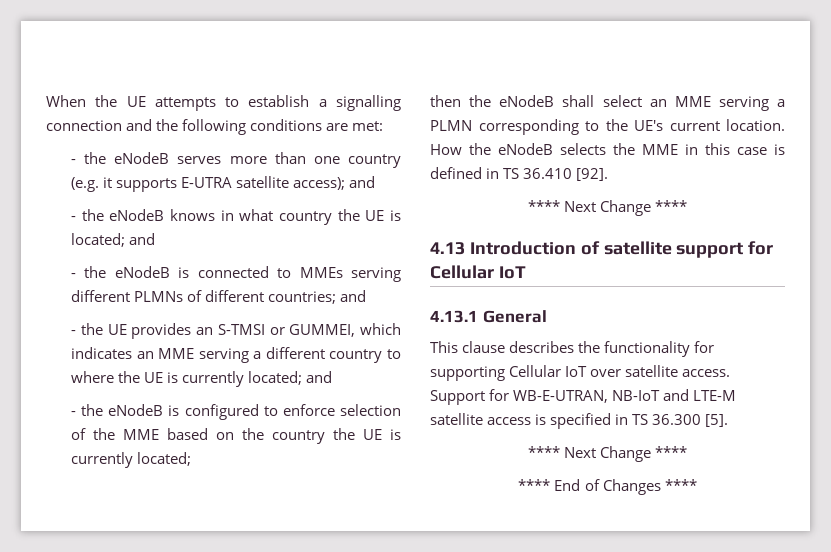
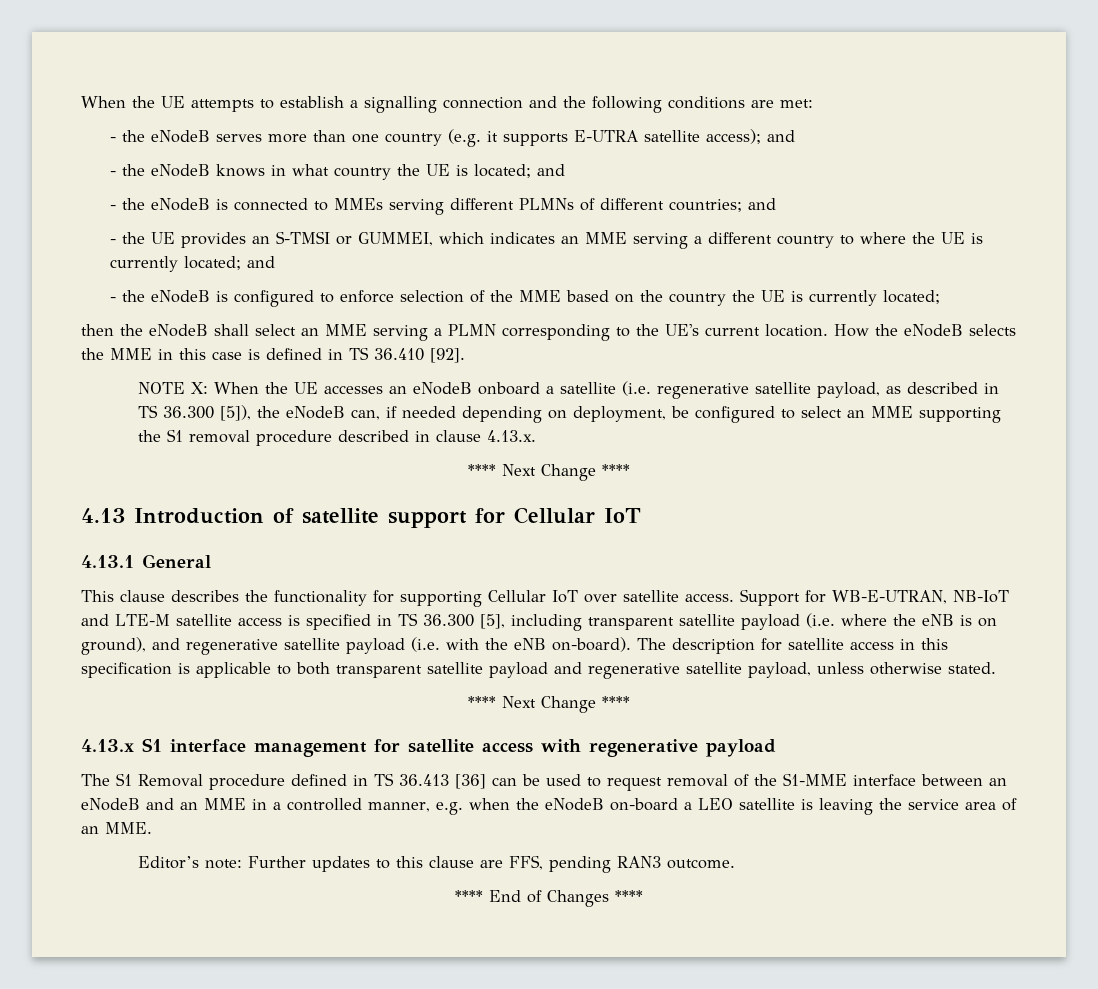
(609, 174) none -> [138,381,1000,399] [138,405,1002,423] [138,429,537,446] // NOTE X: When the UE accesses an eNodeB onboard a satellite (i.e. regenerative satellite payload, as described in TS 36.300 [5]), the eNodeB can, if needed depending on deployment, be configured to select an MME supporting the S1 removal procedure described in clause 4.13.x.
[705,414,729,427] [527,446,688,462] [5]. // **** Next Change **** -> [479,613,997,631] [81,637,948,655] [81,662,996,679] [468,696,630,713] [81,738,776,757] [81,773,1007,791] [81,798,1017,815] [81,822,152,834] [138,855,736,873] [5], including transparent satellite payload (i.e. where the eNB is on ground), and regenerative satellite payload (i.e. with the eNB on-board). The description for satellite access in this specification is applicable to both transparent satellite payload and regenerative satellite payload, unless otherwise stated. // **** Next Change **** // 4.13.x S1 interface management for satellite access with regenerative payload // The S1 Removal procedure defined in TS 36.413 [36] can be used to request removal of the S1-MME interface between an eNodeB and an MME in a controlled manner, e.g. when the eNodeB on-board a LEO satellite is leaving the service area of an MME. // Editor’s note: Further updates to this clause are FFS, pending RAN3 outcome.

